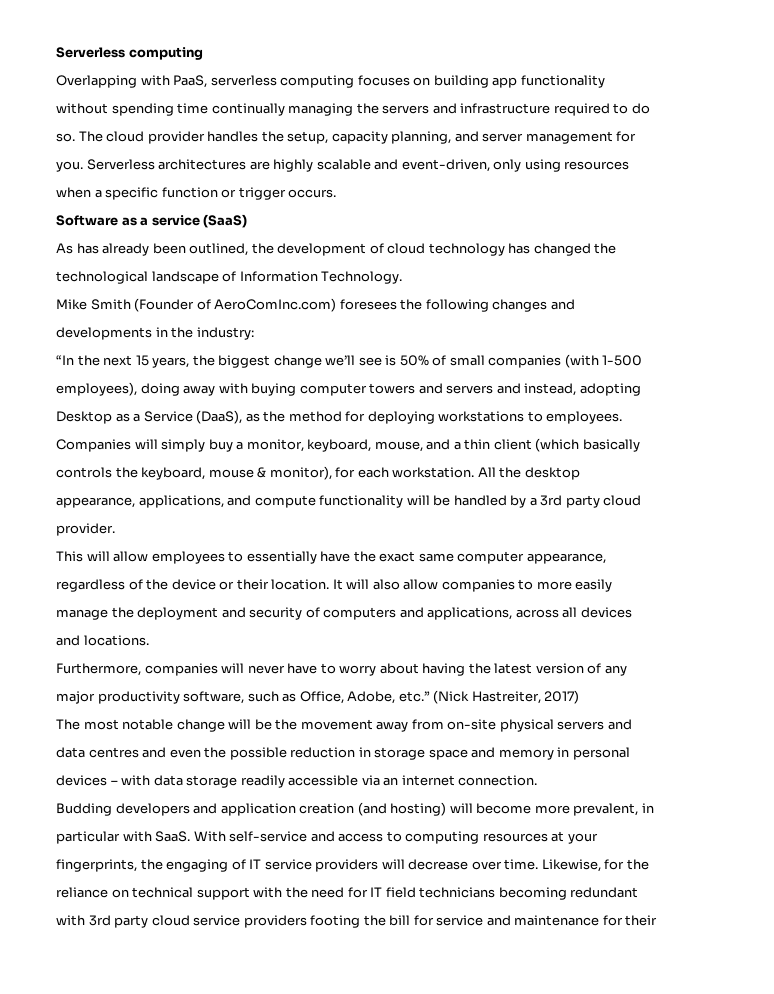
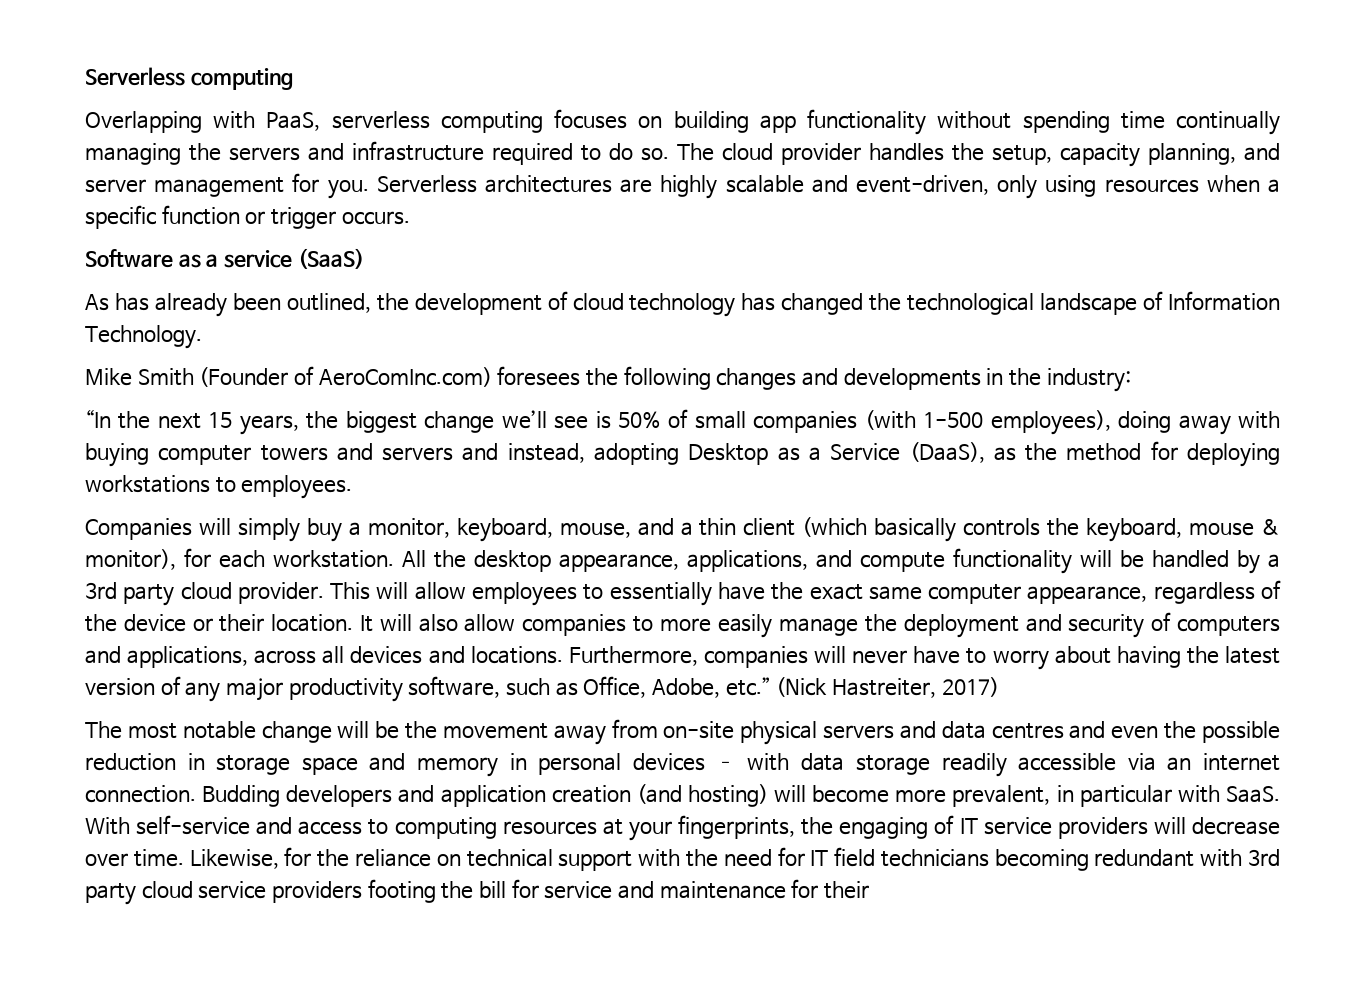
(605, 81) // -> (927, 122) none
(650, 108) // -> (633, 151) none
(637, 136) // -> (320, 182) none
(630, 165) // -> (1199, 186) none
(617, 248) // -> (902, 302) none
(575, 304) // -> (838, 377) none
(643, 360) // -> (984, 420) none
(641, 389) // -> (680, 454) none
(640, 445) // -> (957, 530) none
(580, 473) // -> (552, 561) none
(642, 500) // -> (232, 591) none
(115, 529) // -> (324, 593) none
(606, 558) // -> (1148, 595) none
(613, 585) // -> (773, 626) none
(632, 612) // -> (423, 655) none
(149, 640) // -> (563, 655) none
(627, 670) // -> (221, 692) none
(632, 724) // -> (936, 730) none
(630, 753) // -> (622, 764) none
(538, 780) // -> (196, 794) none
(654, 808) // -> (1074, 793) none
(598, 838) // -> (672, 831) none
(649, 864) // -> (350, 858) none
(639, 892) // -> (1195, 858) none

